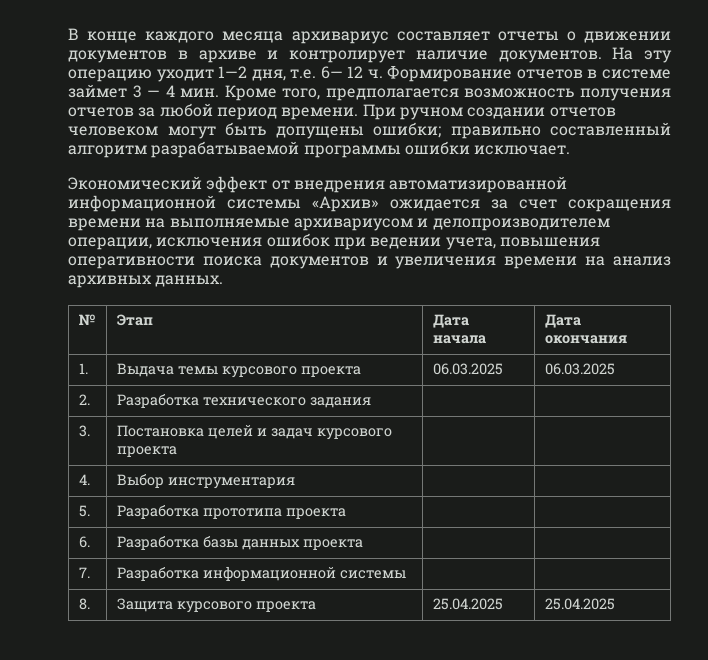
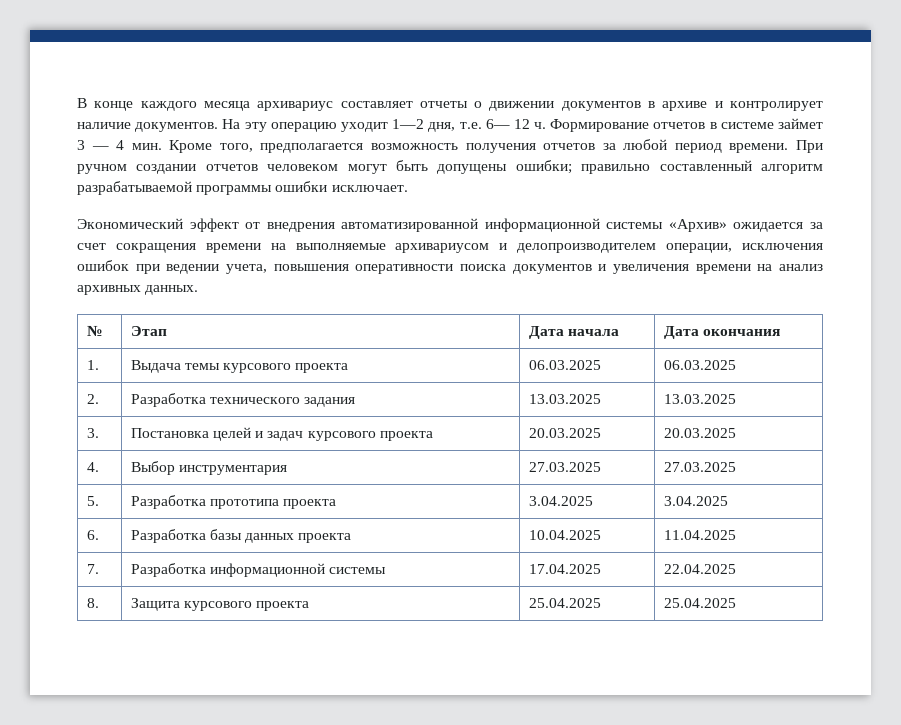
(371, 402) | -> [528,394,601,404] [663,394,736,404] 13.03.2025 | 13.03.2025
(177, 451) | -> [528,428,601,438] [663,428,736,438] 20.03.2025 | 20.03.2025
(295, 483) | -> [528,462,601,472] [663,462,736,472] 27.03.2025 | 27.03.2025
(346, 513) | -> [528,496,593,506] [663,496,728,506] 3.04.2025 | 3.04.2025
(363, 544) | -> [528,530,601,540] [663,530,736,540] 10.04.2025 | 11.04.2025
(406, 574) | -> [528,564,601,574] [663,564,736,574] 17.04.2025 | 22.04.2025

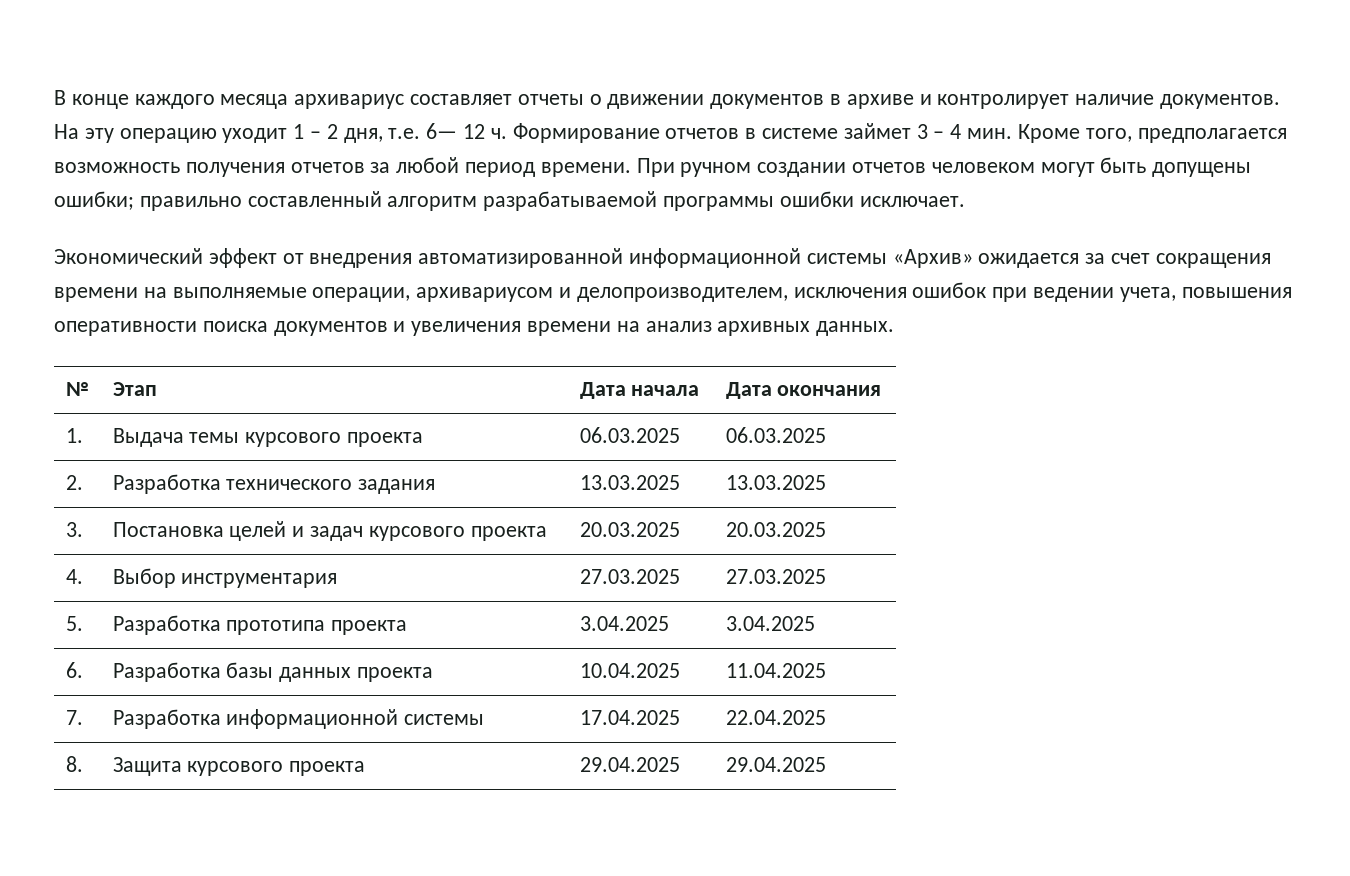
[392,119,425,129] 1—2 -> [293,124,338,139] 1 – 2
[91,146,109,150] — -> [933,131,945,139] –
(386, 246) none -> [312,287,411,302] операции,
[517,243,733,253] делопроизводителем операции, -> [576,287,788,302] делопроизводителем,
[528,598,601,608] [663,598,736,608] 25.04.2025 | 25.04.2025 -> [579,757,680,772] [725,757,826,772] 29.04.2025 | 29.04.2025

